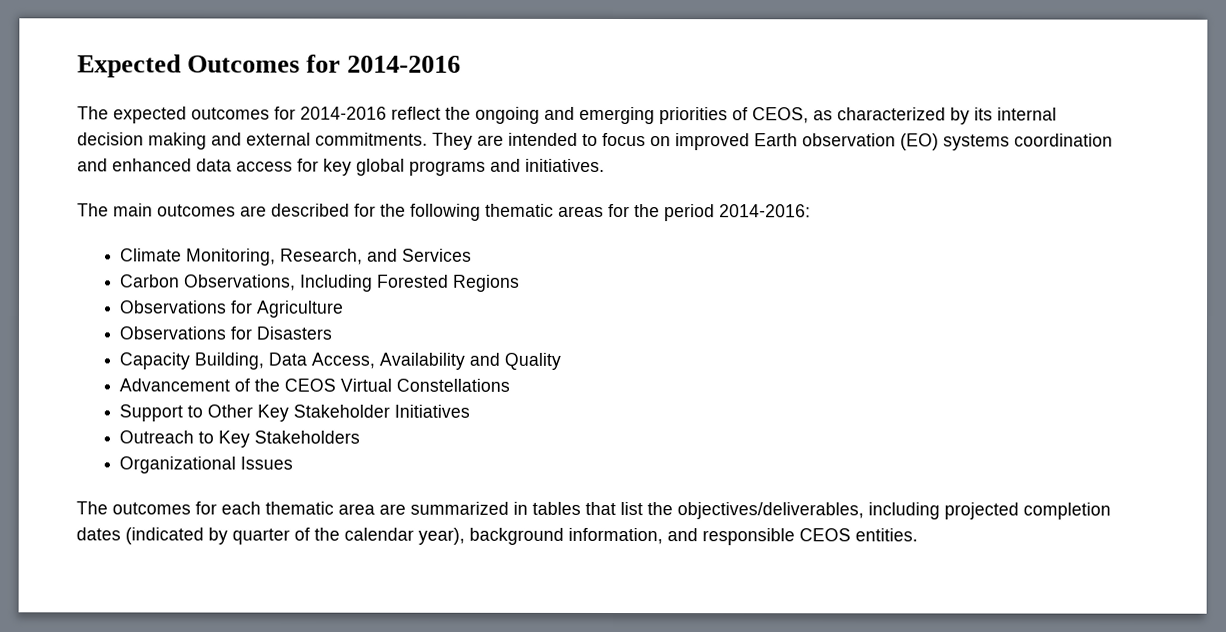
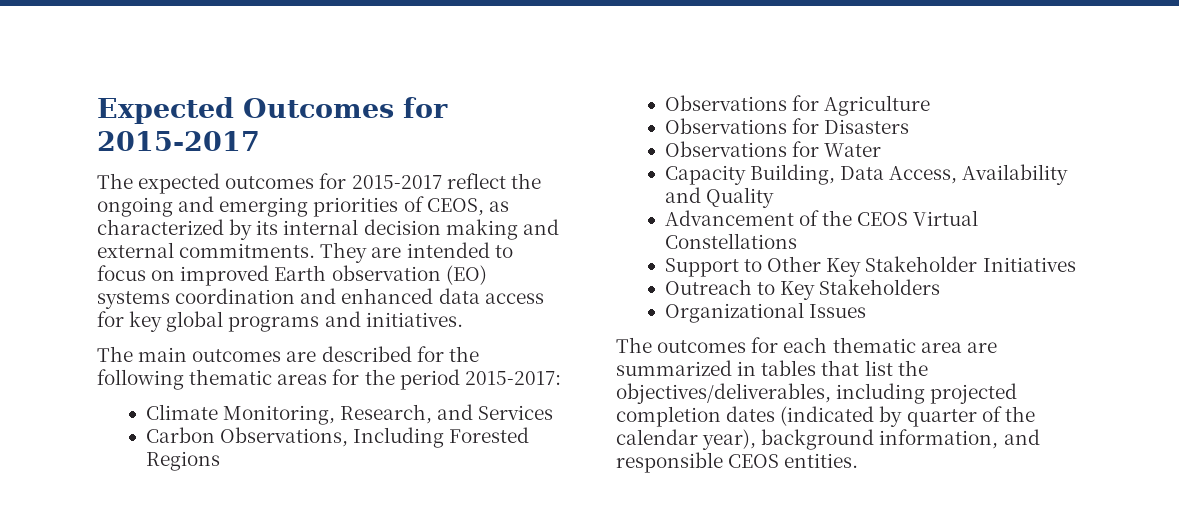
[347,55,462,73] 2014-2016 -> [97,131,260,151] 2015-2017
[300,106,387,120] 2014-2016 -> [351,175,442,189] 2015-2017
[719,204,811,218] 2014-2016: -> [464,371,561,385] 2015-2017:
(333, 333) none -> [664,141,882,157] // Observations for Water

